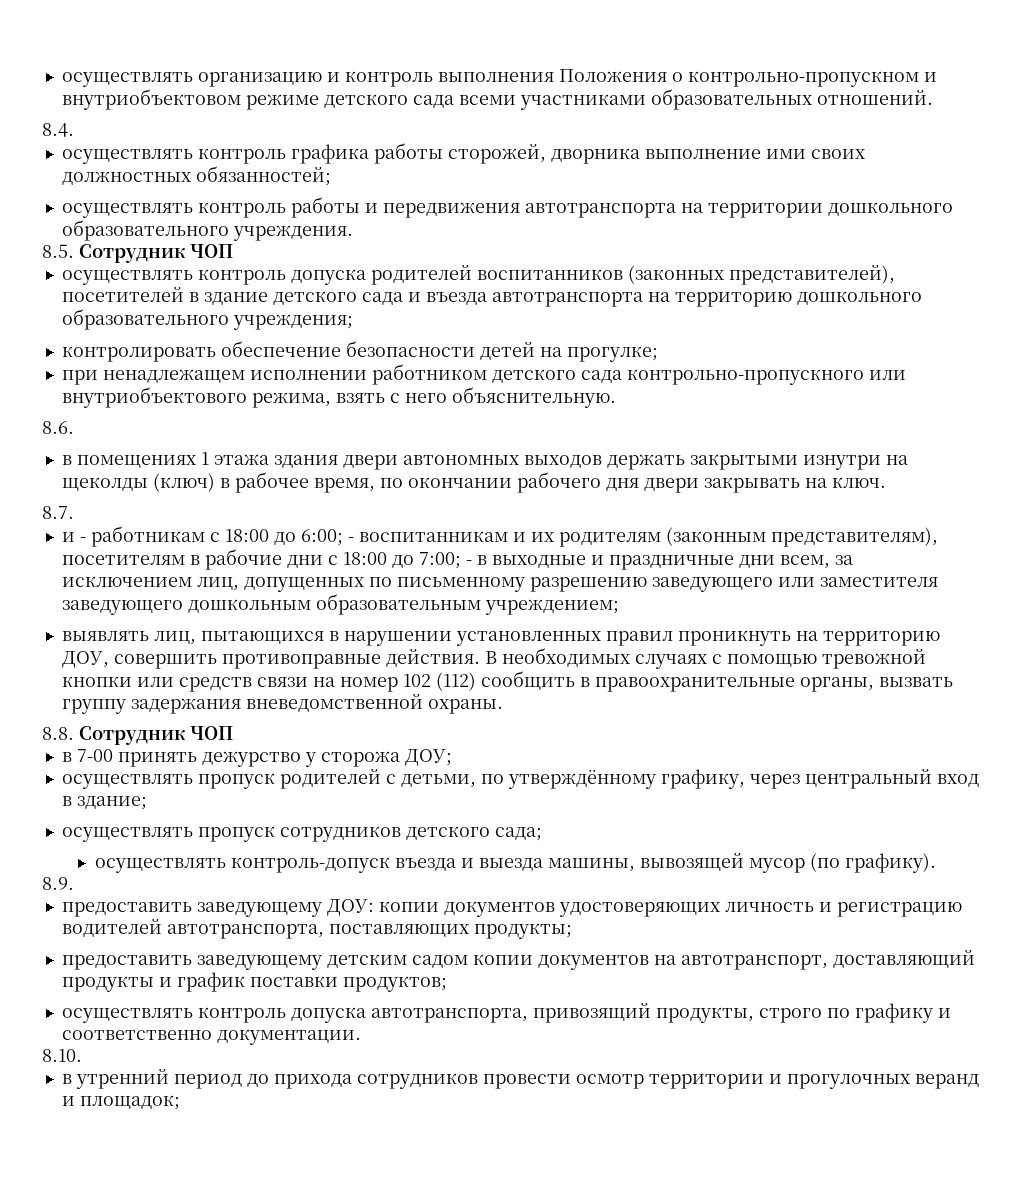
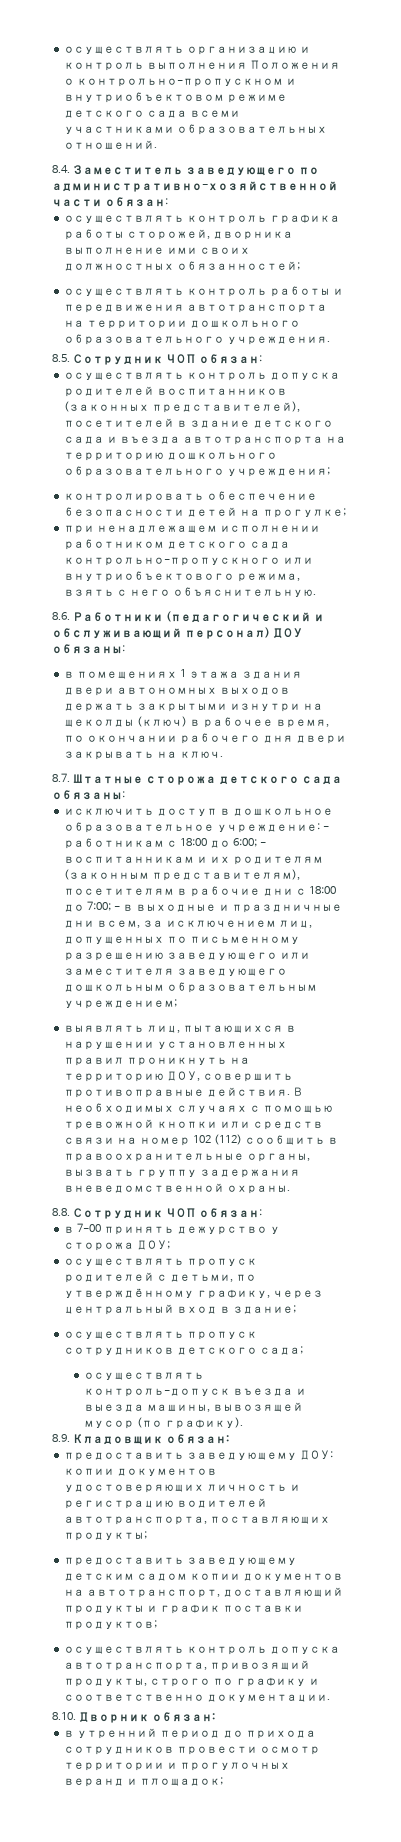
(74, 130) none -> [72,165,319,176] [52,181,338,192] [52,197,168,207] Заместитель заведующего по административно-хозяйственной части обязан:
(233, 251) none -> [198,354,262,364] обязан:
(74, 427) none -> [72,611,324,623] [52,627,303,639] [52,644,125,654] Работники (педагогический и обслуживающий персонал) ДОУ обязаны:
[61,532,75,542] // и -> [72,774,342,785] [52,790,125,800] [64,808,334,816] [64,822,321,833] Штатные сторожа детского сада обязаны: // исключить доступ в дошкольное образовательное учреждение:
(233, 733) none -> [198,1208,262,1218] обязан:
(74, 883) none -> [72,1434,229,1445] Кладовщик обязан:
(82, 1055) none -> [78,1712,215,1723] Дворник обязан:

